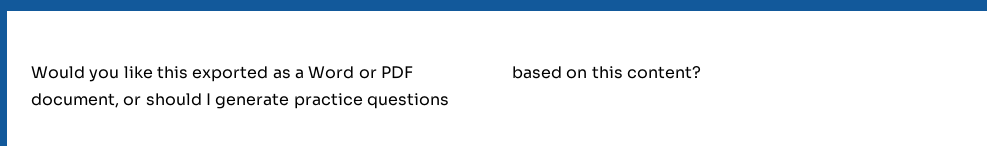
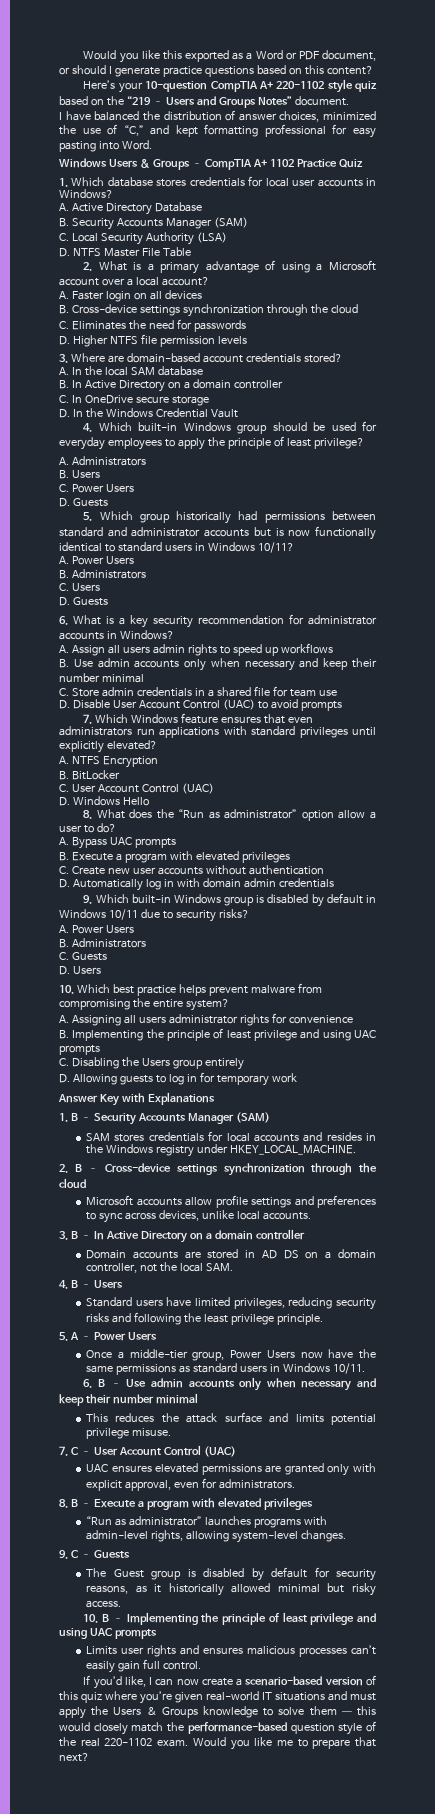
(701, 72) none -> [83,79,377,93] [59,95,349,108] [59,110,376,122] [59,124,376,138] [59,140,152,152] [59,158,363,170] [59,176,377,187] [59,189,113,199] [59,202,202,215] [59,217,248,230] [59,232,227,245] [59,247,191,257] [83,260,376,274] [59,277,209,286] [59,290,202,302] [59,304,358,317] [59,319,246,332] [59,334,247,347] [59,353,342,363] [59,366,203,376] [59,379,283,392] [59,395,209,406] [59,408,238,418] [83,421,377,434] [59,436,364,450] [59,456,146,466] [59,470,100,479] [59,484,134,493] [59,498,108,507] [83,511,376,524] [59,526,376,540] [59,542,294,553] [59,556,134,565] [59,569,146,579] [59,583,100,591] [59,597,108,606] [59,614,377,628] [59,630,174,640] [59,643,333,656] [59,658,377,671] [59,673,144,683] [59,686,337,697] [59,699,342,711] [83,713,314,724] [59,726,376,738] [59,740,157,753] [59,756,158,768] [59,770,120,780] [59,783,214,794] [59,796,149,806] [83,809,376,821] [59,823,116,833] [59,837,176,849] [59,851,290,863] [59,865,324,875] [59,878,334,891] [83,893,376,907] [59,909,249,922] [59,925,134,934] [59,938,146,948] [59,952,107,961] [59,966,101,975] [59,983,322,996] [59,998,229,1011] [59,1013,353,1026] [59,1028,376,1041] [59,1045,100,1055] [59,1057,244,1070] [59,1072,297,1086] [58,1092,215,1106] [59,1112,270,1125] [86,1131,376,1142] [86,1144,356,1157] [59,1163,377,1176] [59,1178,86,1188] [86,1195,377,1208] [86,1210,311,1223] [59,1229,305,1243] [86,1249,376,1259] [86,1262,233,1273] [59,1280,123,1289] [86,1297,376,1310] [86,1312,323,1325] [59,1332,157,1341] [86,1349,376,1361] [86,1363,365,1375] [83,1377,376,1391] [59,1393,198,1406] [86,1412,377,1425] [86,1428,172,1439] [59,1445,236,1457] [86,1463,377,1476] [86,1478,295,1491] [59,1497,313,1510] [86,1516,327,1528] [86,1530,346,1543] [59,1550,130,1559] [86,1567,376,1581] [86,1583,377,1596] [86,1600,122,1608] [83,1612,377,1625] [59,1628,157,1639] [86,1645,377,1657] [86,1659,201,1673] [83,1675,377,1689] [59,1691,376,1704] [59,1706,376,1719] [59,1721,376,1735] [59,1737,376,1750] [59,1753,89,1762] // Here’s your 10-question CompTIA A+ 220-1102 style quiz based on the “219 – Users and Groups Notes” document. // I have balanced the distribution of answer choices, minimized the use of “C,” and kept formatting professional for easy pasting into Word. // Windows Users & Groups – CompTIA A+ 1102 Practice Quiz // 1. Which database stores credentials for local user accounts in Windows? // A. Active Directory Database // B. Security Accounts Manager (SAM) // C. Local Security Authority (LSA) // D. NTFS Master File Table // 2. What is a primary advantage of using a Microsoft account over a local account? // A. Faster login on all devices // B. Cross-device settings synchronization through the cloud // C. Eliminates the need for passwords // D. Higher NTFS file permission levels // 3. Where are domain-based account credentials stored? // A. In the local SAM database // B. In Active Directory on a domain controller // C. In OneDrive secure storage // D. In the Windows Credential Vault // 4. Which built-in Windows group should be used for everyday employees to apply the principle of least privilege? // A. Administrators // B. Users // C. Power Users // D. Guests // 5. Which group historically had permissions between standard and administrator accounts but is now functionally identical to standard users in Windows 10/11? // A. Power Users // B. Administrators // C. Users // D. Guests // 6. What is a key security recommendation for administrator accounts in Windows? // A. Assign all users admin rights to speed up workflows // B. Use admin accounts only when necessary and keep their number minimal // C. Store admin credentials in a shared file for team use // D. Disable User Account Control (UAC) to avoid prompts // 7. Which Windows feature ensures that even administrators run applications with standard privileges until explicitly elevated? // A. NTFS Encryption // B. BitLocker // C. User Account Control (UAC) // D. Windows Hello // 8. What does the “Run as administrator” option allow a user to do? // A. Bypass UAC prompts // B. Execute a program with elevated privileges // C. Create new user accounts without authentication // D. Automatically log in with domain admin credentials // 9. Which built-in Windows group is disabled by default in Windows 10/11 due to security risks? // A. Power Users // B. Administrators // C. Guests // D. Users // 10. Which best practice helps prevent malware from compromising the entire system? // A. Assigning all users administrator rights for convenience // B. Implementing the principle of least privilege and using UAC prompts // C. Disabling the Users group entirely // D. Allowing guests to log in for temporary work // Answer Key with Explanations // 1. B – Security Accounts Manager (SAM) // SAM stores credentials for local accounts and resides in the Windows registry under HKEY_LOCAL_MACHINE. // 2. B – Cross-device settings synchronization through the cloud // Microsoft accounts allow profile settings and preferences to sync across devices, unlike local accounts. // 3. B – In Active Directory on a domain controller // Domain accounts are stored in AD DS on a domain controller, not the local SAM. // 4. B – Users // Standard users have limited privileges, reducing security risks and following the least privilege principle. // 5. A – Power Users // Once a middle-tier group, Power Users now have the same permissions as standard users in Windows 10/11. // 6. B – Use admin accounts only when necessary and keep their number minimal // This reduces the attack surface and limits potential privilege misuse. // 7. C – User Account Control (UAC) // UAC ensures elevated permissions are granted only with explicit approval, even for administrators. // 8. B – Execute a program with elevated privileges // “Run as administrator” launches programs with admin-level rights, allowing system-level changes. // 9. C – Guests // The Guest group is disabled by default for security reasons, as it historically allowed minimal but risky access. // 10. B – Implementing the principle of least privilege and using UAC prompts // Limits user rights and ensures malicious processes can’t easily gain full control. // If you’d like, I can now create a scenario-based version of this quiz where you’re given real-world IT situations and must apply the Users & Groups knowledge to solve them — this would closely match the performance-based question style of the real 220-1102 exam. Would you like me to prepare that next?

